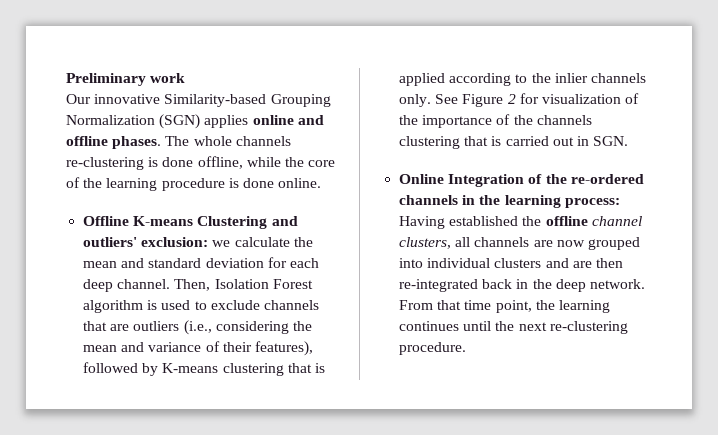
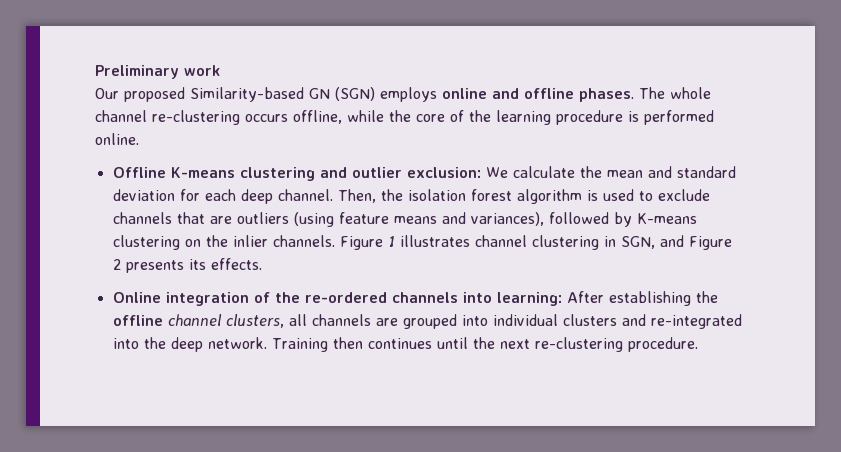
[94,94,331,107] [66,114,249,129] innovative Similarity-based Grouping Normalization (SGN) applies -> [124,87,437,102] proposed Similarity-based GN (SGN) employs
[235,136,291,146] [66,157,194,170] channels re-clustering is done -> [95,110,288,125] channel re-clustering occurs
[242,178,274,188] done -> [644,110,714,125] performed
[197,216,298,229] [83,237,231,247] Clustering and outliers' exclusion: we -> [239,167,508,181] clustering and outlier exclusion: We
[214,279,313,289] Isolation Forest -> [380,189,512,201] the isolation forest
[183,320,312,335] [83,341,313,356] [83,362,325,376] [399,73,646,86] [399,93,640,107] [399,114,592,128] [399,136,629,149] (i.e., considering the mean and variance of their features), followed by K-means clustering that is applied according to the inlier channels only. See Figure 2 for visualization of the importance of the channels clustering that is carried out in SGN. -> [293,212,697,227] [112,235,732,250] [112,258,262,273] (using feature means and variances), followed by K-means clustering on the inlier channels. Figure 1 illustrates channel clustering in SGN, and Figure 2 presents its effects.
[448,174,525,187] Integration -> [165,292,249,306] integration
[462,195,620,208] [399,216,519,229] in the learning process: Having established -> [462,291,691,306] into learning: After establishing
[556,240,585,247] now -> (398, 322) none
[572,258,623,268] [399,279,645,292] [399,300,610,313] are then re-integrated back in the deep network. From that time point, the learning -> [650,314,742,329] [112,337,363,352] re-integrated into the deep network. Training then

